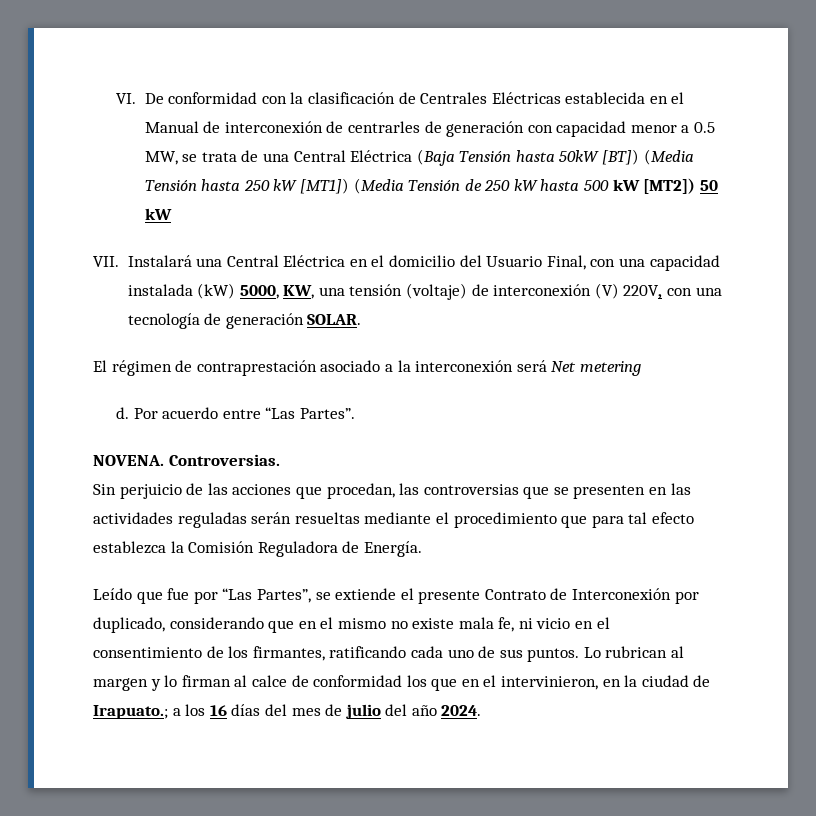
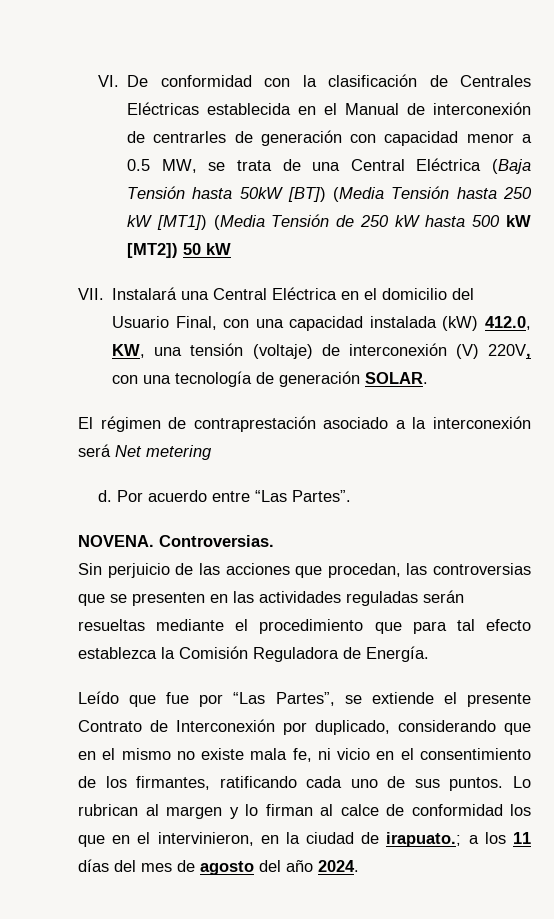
[239,285,279,299] 5000, -> [484,316,531,330] 412.0,
[93,705,168,719] Irapuato.; -> [386,832,462,847] irapuato.;
[209,705,227,716] 16 -> [513,832,531,844] 11
[345,704,381,719] julio -> [200,861,254,875] agosto

